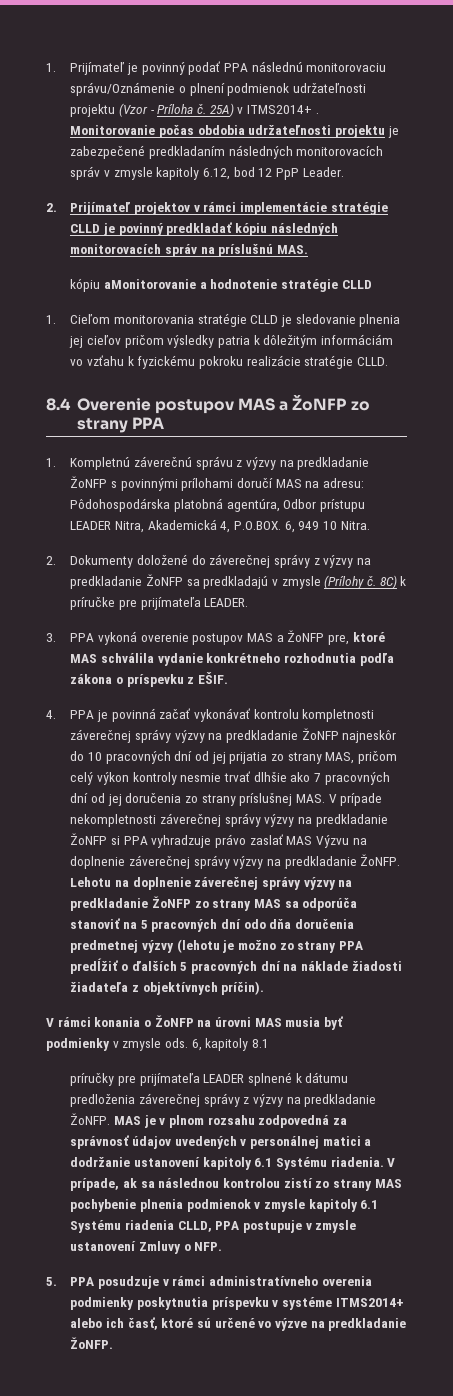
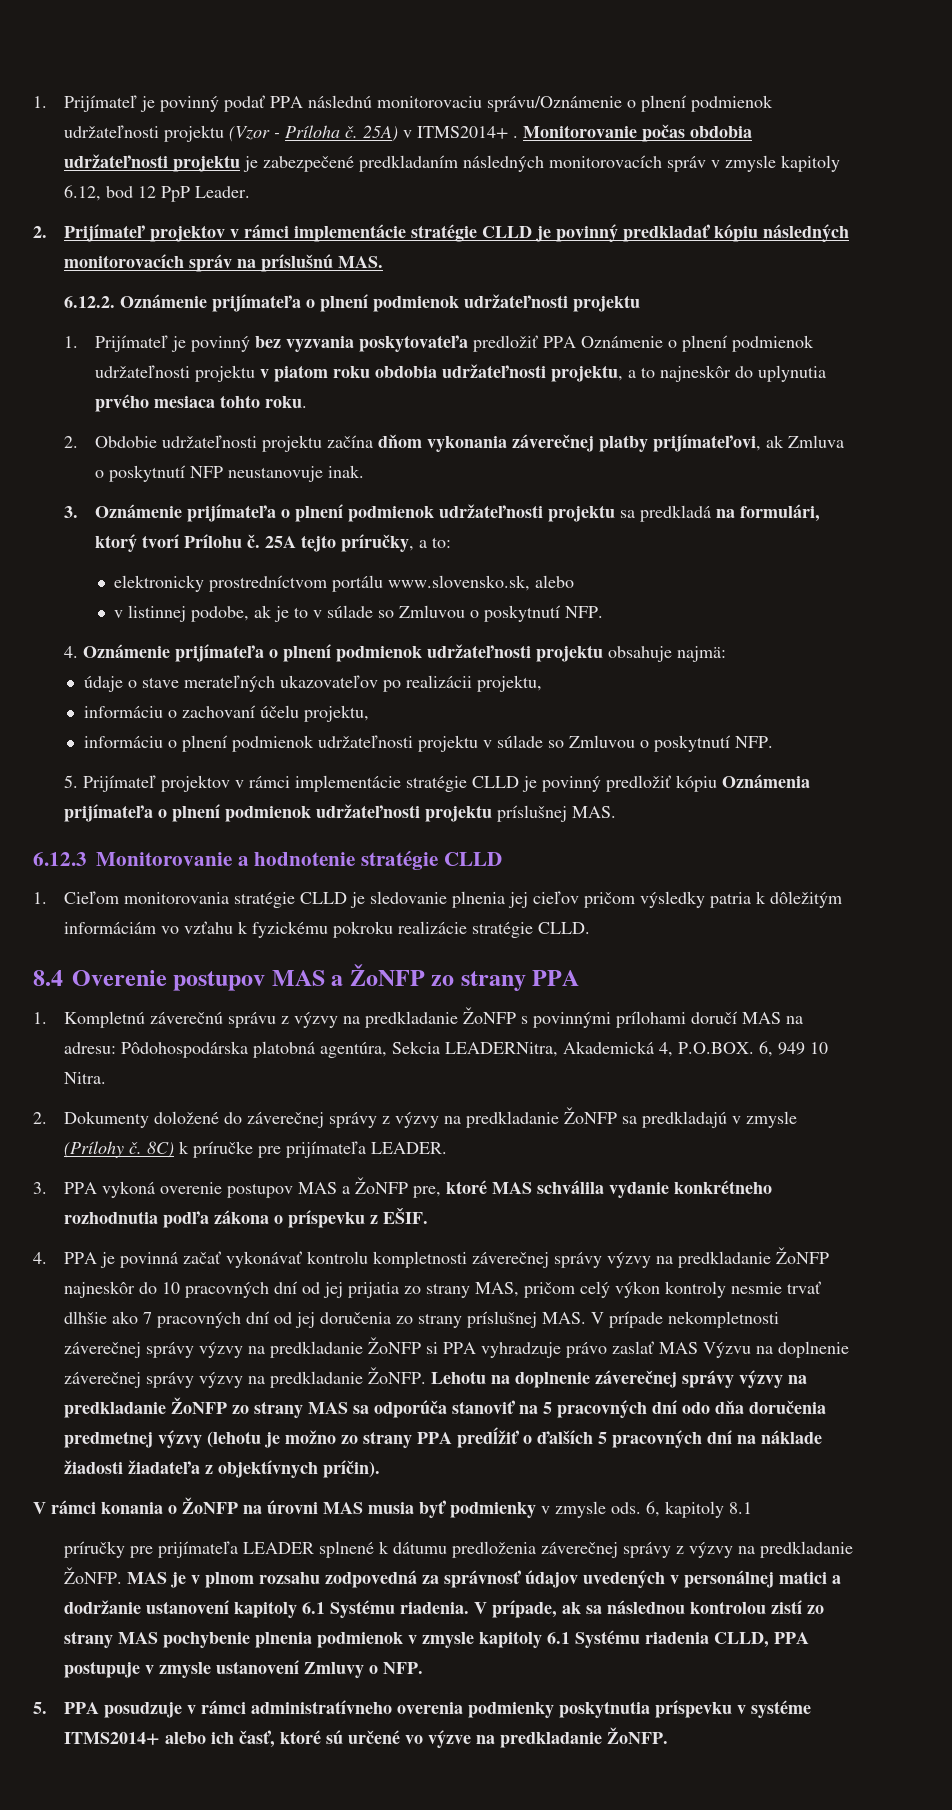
[70,278,197,292] kópiu aMonitorovanie -> [63,294,640,312] [63,335,814,352] [94,364,826,382] [94,394,307,412] [63,434,844,452] [94,465,364,482] [63,504,820,522] [94,534,451,552] [114,575,575,592] [114,605,604,622] [63,644,726,662] [83,675,542,692] [83,705,369,722] [83,735,773,752] [63,774,810,792] [63,804,616,822] [33,852,232,866] 6.12.2. Oznámenie prijímateľa o plnení podmienok udržateľnosti projektu // 1. Prijímateľ je povinný bez vyzvania poskytovateľa predložiť PPA Oznámenie o plnení podmienok udržateľnosti projektu v piatom roku obdobia udržateľnosti projektu, a to najneskôr do uplynutia prvého mesiaca tohto roku. // 2. Obdobie udržateľnosti projektu začína dňom vykonania záverečnej platby prijímateľovi, ak Zmluva o poskytnutí NFP neustanovuje inak. // 3. Oznámenie prijímateľa o plnení podmienok udržateľnosti projektu sa predkladá na formulári, ktorý tvorí Prílohu č. 25A tejto príručky, a to: // elektronicky prostredníctvom portálu www.slovensko.sk, alebo // v listinnej podobe, ak je to v súlade so Zmluvou o poskytnutí NFP. // 4. Oznámenie prijímateľa o plnení podmienok udržateľnosti projektu obsahuje najmä: // údaje o stave merateľných ukazovateľov po realizácii projektu, // informáciu o zachovaní účelu projektu, // informáciu o plnení podmienok udržateľnosti projektu v súlade so Zmluvou o poskytnutí NFP. // 5. Prijímateľ projektov v rámci implementácie stratégie CLLD je povinný predložiť kópiu Oznámenia prijímateľa o plnení podmienok udržateľnosti projektu príslušnej MAS. // 6.12.3 Monitorovanie
[283,499,366,512] [70,521,145,533] Odbor prístupu LEADER Nitra, -> [391,1041,558,1057] Sekcia LEADERNitra,

